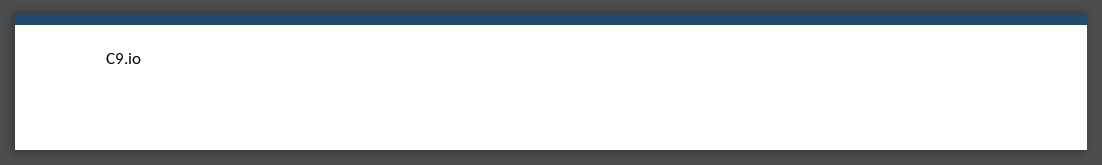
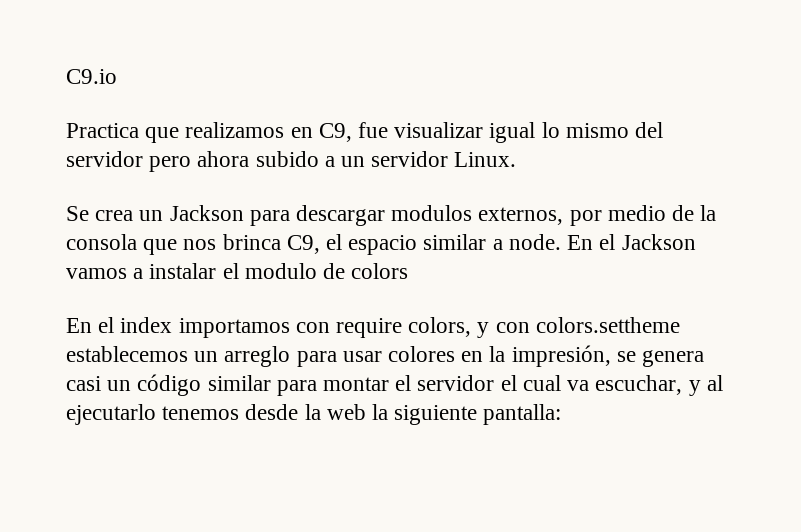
(141, 58) none -> [66,122,664,143] [66,151,517,172] [66,205,717,226] [66,234,696,255] [66,263,409,279] [66,317,680,338] [66,345,705,367] [66,374,723,396] [66,404,562,425] // Practica que realizamos en C9, fue visualizar igual lo mismo del servidor pero ahora subido a un servidor Linux. // Se crea un Jackson para descargar modulos externos, por medio de la consola que nos brinca C9, el espacio similar a node. En el Jackson vamos a instalar el modulo de colors // En el index importamos con require colors, y con colors.settheme establecemos un arreglo para usar colores en la impresión, se genera casi un código similar para montar el servidor el cual va escuchar, y al ejecutarlo tenemos desde la web la siguiente pantalla:

